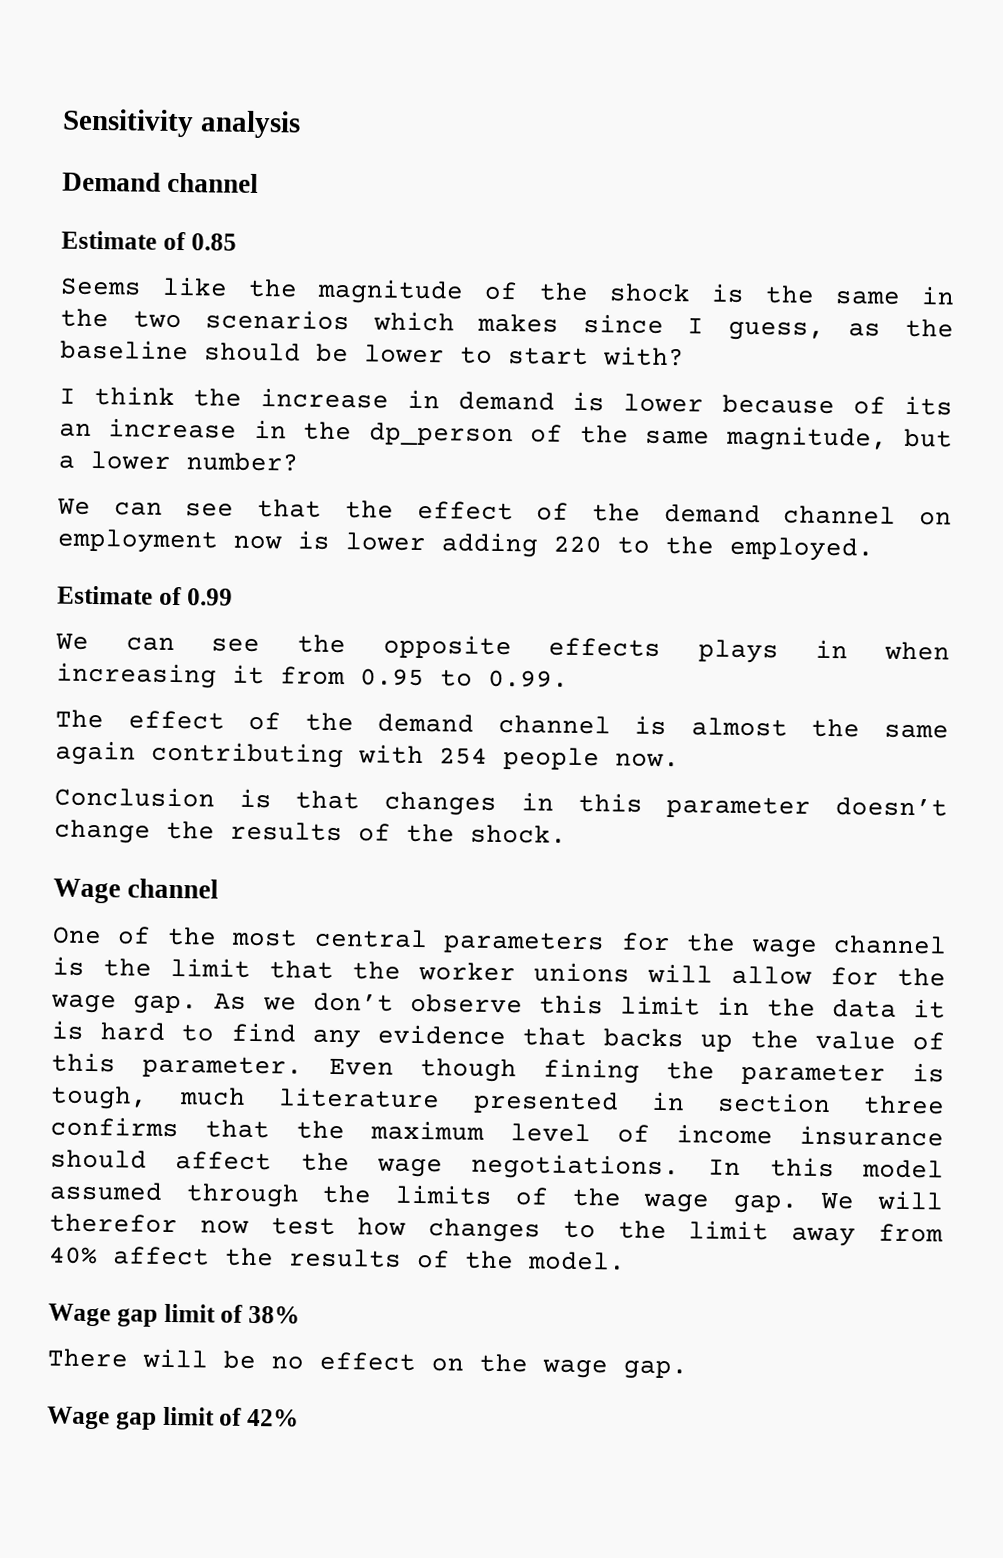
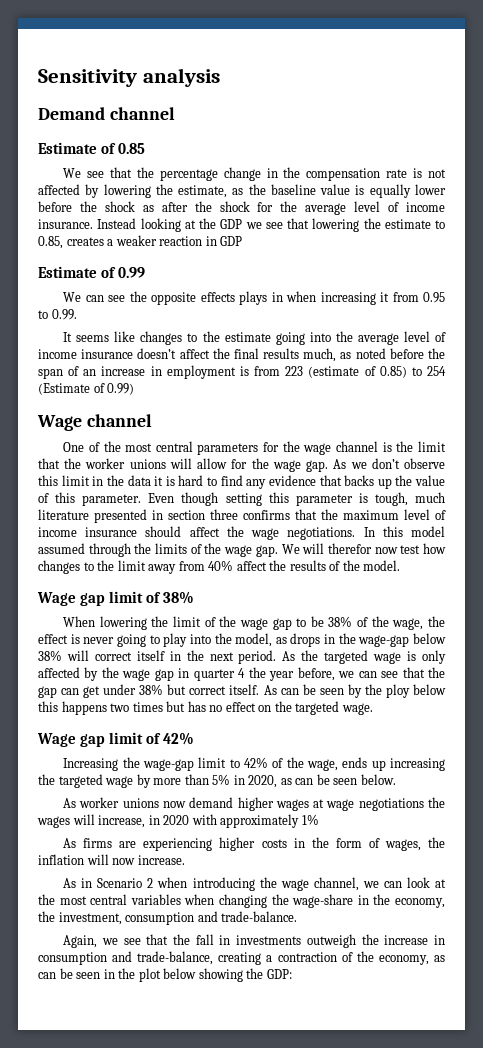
[60,276,956,305] [60,308,954,341] [60,339,685,367] [59,385,953,416] [59,418,954,452] [58,450,299,472] [57,497,953,526] [57,528,874,562] Seems like the magnitude of the shock is the same in the two scenarios which makes since I guess, as the baseline should be lower to start with? // I think the increase in demand is lower because of its an increase in the dp_person of the same magnitude, but a lower number? // We can see that the effect of the demand channel on employment now is lower adding 220 to the employed. -> [63,167,446,181] [38,184,446,198] [38,201,446,215] [38,218,445,232] [38,235,243,249] We see that the percentage change in the compensation rate is not affected by lowering the estimate, as the baseline value is equally lower before the shock as after the shock for the average level of income insurance. Instead looking at the GDP we see that lowering the estimate to 0.85, creates a weaker reaction in GDP
[55,709,949,739] [55,740,680,771] [54,786,948,819] [54,819,567,844] The effect of the demand channel is almost the same again contributing with 254 people now. // Conclusion is that changes in this parameter doesn’t change the results of the shock. -> [63,331,447,345] [38,348,446,362] [38,365,446,379] [38,383,135,395] It seems like changes to the estimate going into the average level of income insurance doesn’t affect the final results much, as noted before the span of an increase in employment is from 223 (estimate of 0.85) to 254 (Estimate of 0.99)
[543,1058,715,1084] fining the -> [225,492,289,506] setting this
[47,1348,256,1370] There will be -> [63,616,446,630] [38,633,447,647] [38,650,446,664] [38,667,445,681] [38,684,446,698] [38,701,206,715] When lowering the limit of the wage gap to be 38% of the wage, the effect is never going to play into the model, as drops in the wage-gap below 38% will correct itself in the next period. As the targeted wage is only affected by the wage gap in quarter 4 the year before, we can see that the gap can get under 38% but correct itself. As can be seen by the ploy below this happens two times but has
[542,1359,688,1380] wage gap. -> [295,701,373,715] targeted wage.
(299, 1417) none -> [63,757,445,771] [38,774,396,788] [63,797,445,811] [37,814,319,828] [63,837,445,851] [38,854,185,865] [63,877,447,891] [38,894,446,908] [38,911,298,925] [63,934,445,948] [38,951,445,965] [38,968,292,982] // Increasing the wage-gap limit to 42% of the wage, ends up increasing the targeted wage by more than 5% in 2020, as can be seen below. // As worker unions now demand higher wages at wage negotiations the wages will increase, in 2020 with approximately 1% // As firms are experiencing higher costs in the form of wages, the inflation will now increase. // As in Scenario 2 when introducing the wage channel, we can look at the most central variables when changing the wage-share in the economy, the investment, consumption and trade-balance. // Again, we see that the fall in investments outweigh the increase in consumption and trade-balance, creating a contraction of the economy, as can be seen in the plot below showing the GDP:

